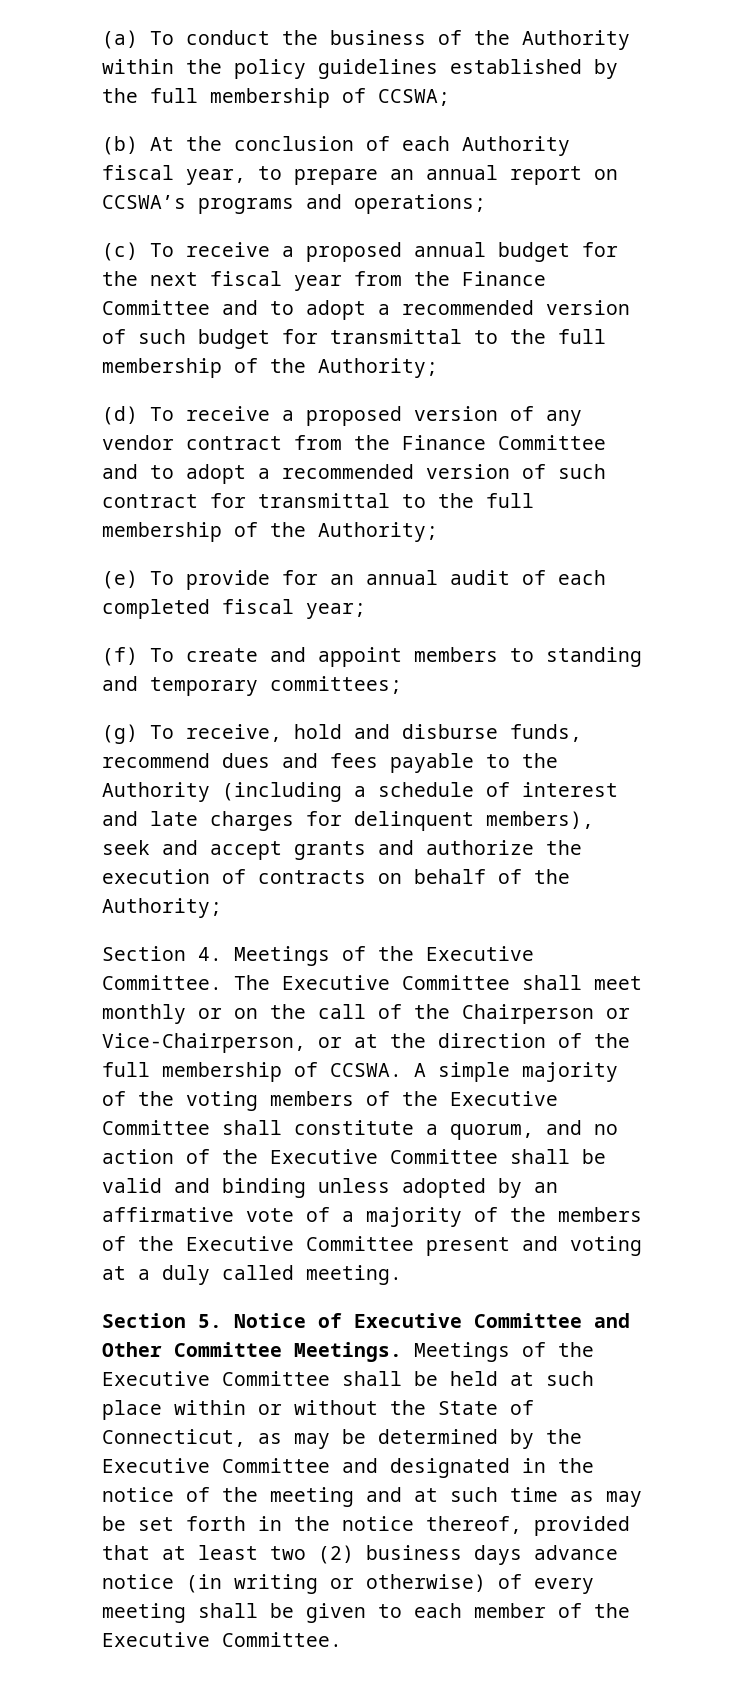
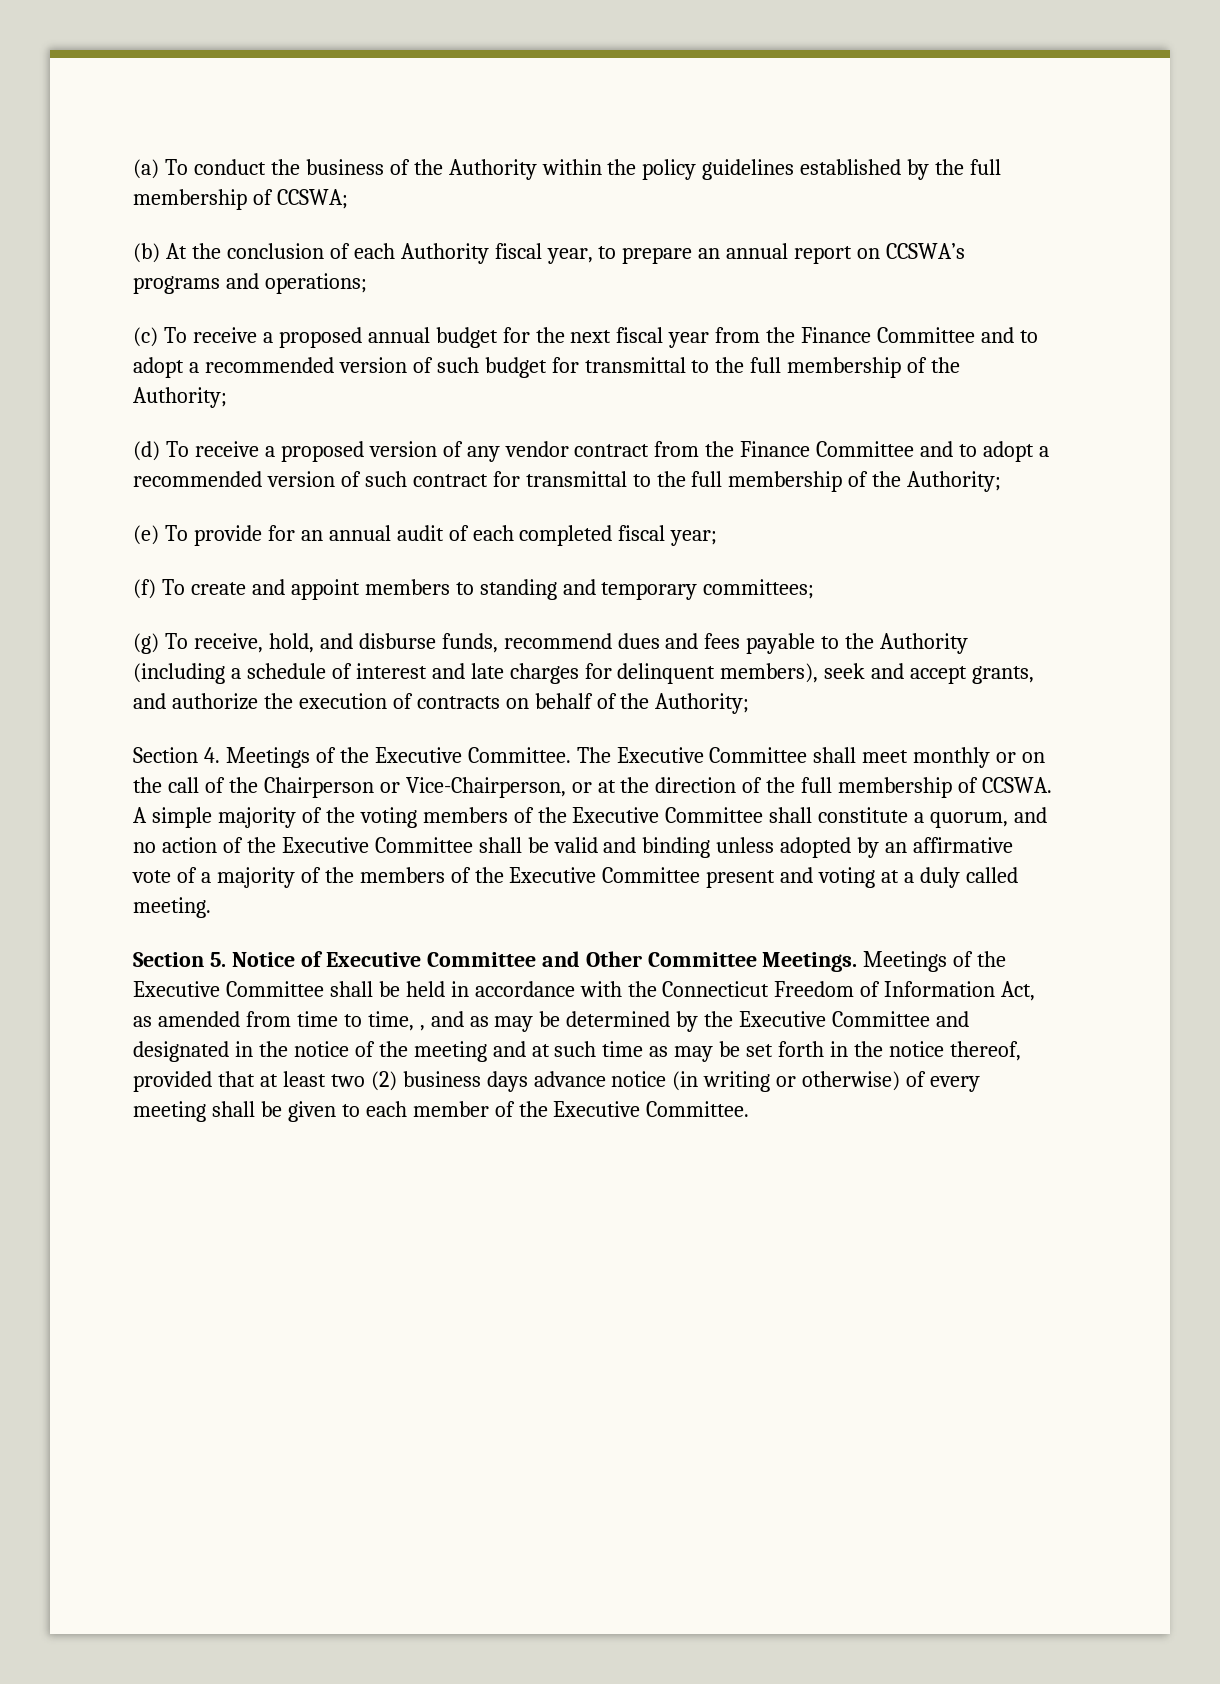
[294,724,342,739] hold -> [268,633,314,653] hold,
[294,841,366,860] grants -> [972,666,1035,684] grants,
[510,1371,594,1386] [102,1400,534,1420] [102,1429,246,1447] at such place within or without the State of Connecticut, -> [450,981,1036,1001] [133,1011,464,1031] in accordance with the Connecticut Freedom of Information Act, as amended from time to time, , and

